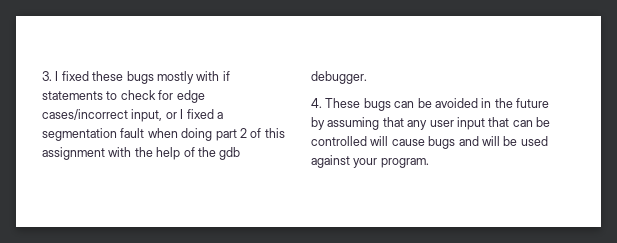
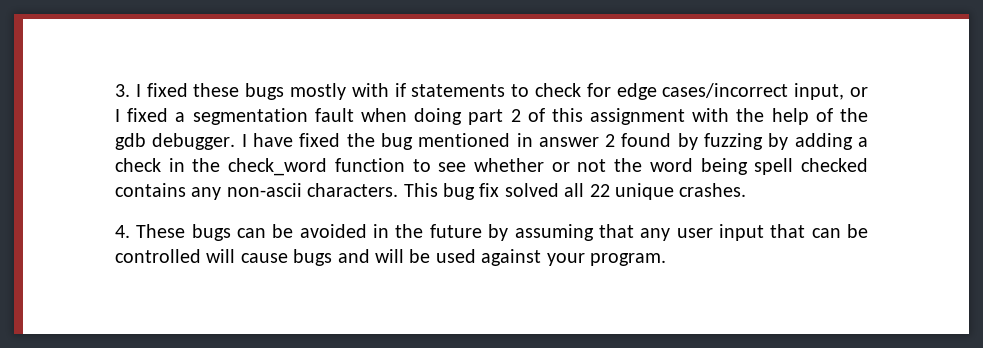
(367, 77) none -> [241,133,868,150] [115,158,868,176] [115,183,747,200] I have fixed the bug mentioned in answer 2 found by fuzzing by adding a check in the check_word function to see whether or not the word being spell checked contains any non-ascii characters. This bug fix solved all 22 unique crashes.

